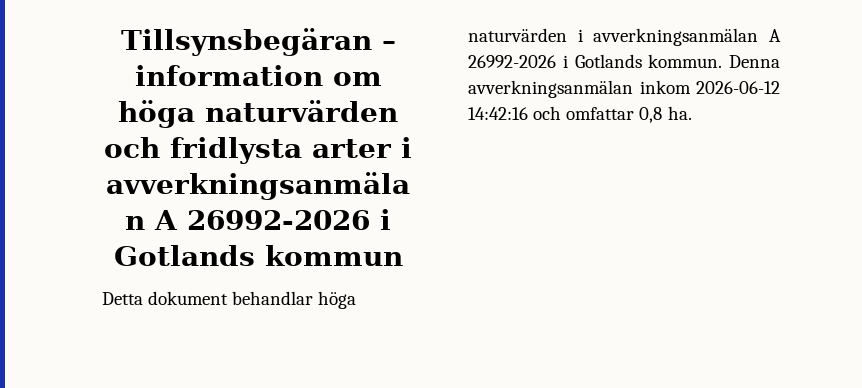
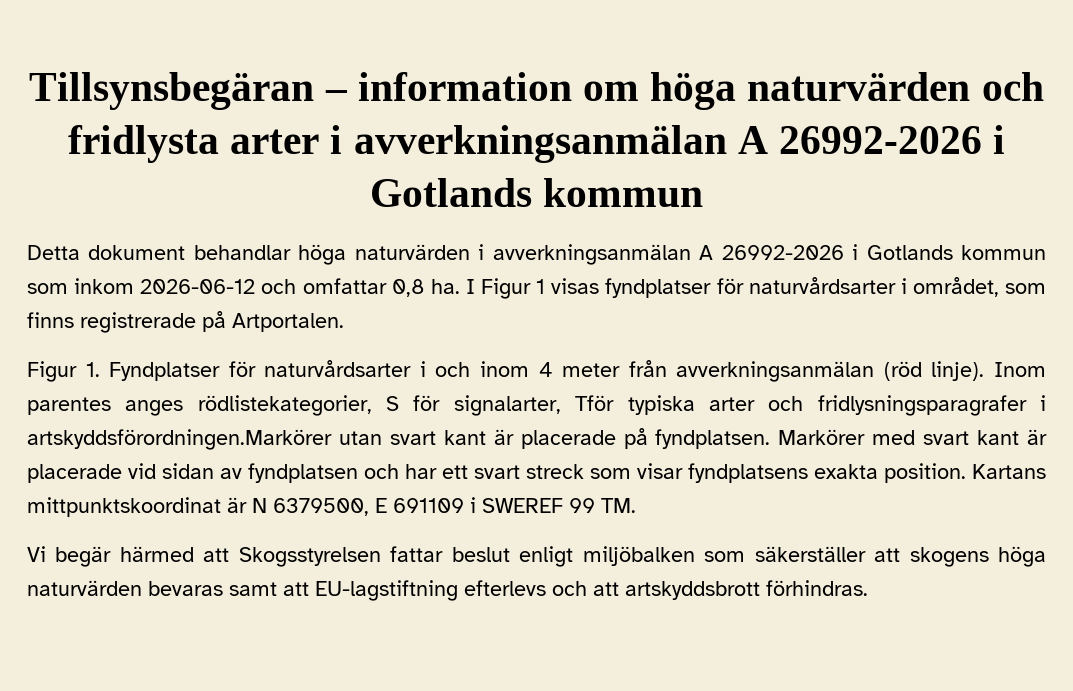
[648,54,780,68] [468,80,633,98] kommun. Denna avverkningsanmälan -> [961,245,1046,260] [27,283,68,294] kommun som
[468,107,528,120] 14:42:16 -> (256, 286) none
(692, 113) none -> [465,277,1046,299] [27,311,344,333] [27,360,1046,382] [27,395,1046,416] [27,428,1047,450] [27,463,1046,483] [27,497,636,517] [27,546,1046,567] [27,580,868,601] I Figur 1 visas fyndplatser för naturvårdsarter i området, som finns registrerade på Artportalen. // Figur 1. Fyndplatser för naturvårdsarter i och inom 4 meter från avverkningsanmälan (röd linje). Inom parentes anges rödlistekategorier, S för signalarter, Tför typiska arter och fridlysningsparagrafer i artskyddsförordningen.Markörer utan svart kant är placerade på fyndplatsen. Markörer med svart kant är placerade vid sidan av fyndplatsen och har ett svart streck som visar fyndplatsens exakta position. Kartans mittpunktskoordinat är N 6379500, E 691109 i SWEREF 99 TM. // Vi begär härmed att Skogsstyrelsen fattar beslut enligt miljöbalken som säkerställer att skogens höga naturvärden bevaras samt att EU-lagstiftning efterlevs och att artskyddsbrott förhindras.

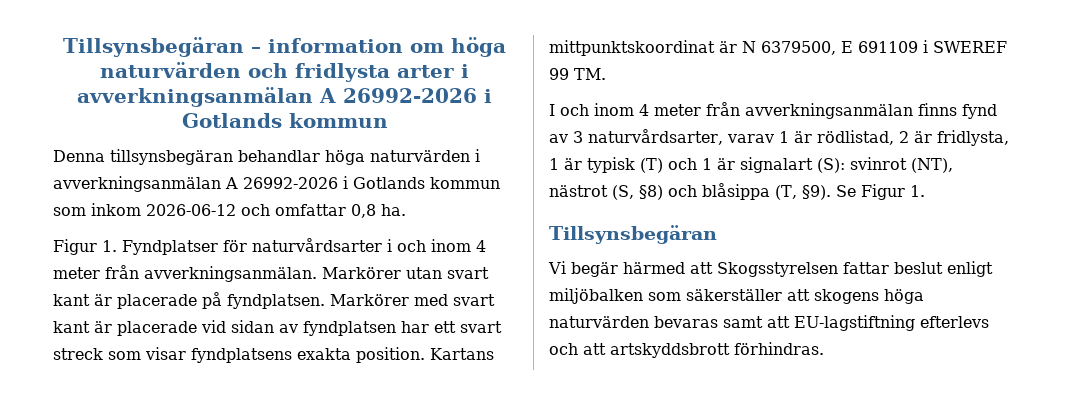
[27,245,186,260] Detta dokument -> [53,149,233,165] Denna tillsynsbegäran
[465,277,1046,299] [27,311,344,333] I Figur 1 visas fyndplatser för naturvårdsarter i området, som finns registrerade på Artportalen. -> (406, 210) none
[676,361,1046,382] [27,395,1046,416] [27,429,332,450] avverkningsanmälan (röd linje). Inom parentes anges rödlistekategorier, S för signalarter, Tför typiska arter och fridlysningsparagrafer i artskyddsförordningen.Markörer -> [144,266,401,282] avverkningsanmälan. Markörer
[364,464,399,479] och -> (396, 328) none
(636, 505) none -> [549,102,997,119] [549,129,1009,146] [549,157,953,173] [549,183,925,200] [549,225,717,244] // I och inom 4 meter från avverkningsanmälan finns fynd av 3 naturvårdsarter, varav 1 är rödlistad, 2 är fridlysta, 1 är typisk (T) och 1 är signalart (S): svinrot (NT), nästrot (S, §8) och blåsippa (T, §9). Se Figur 1. // Tillsynsbegäran

